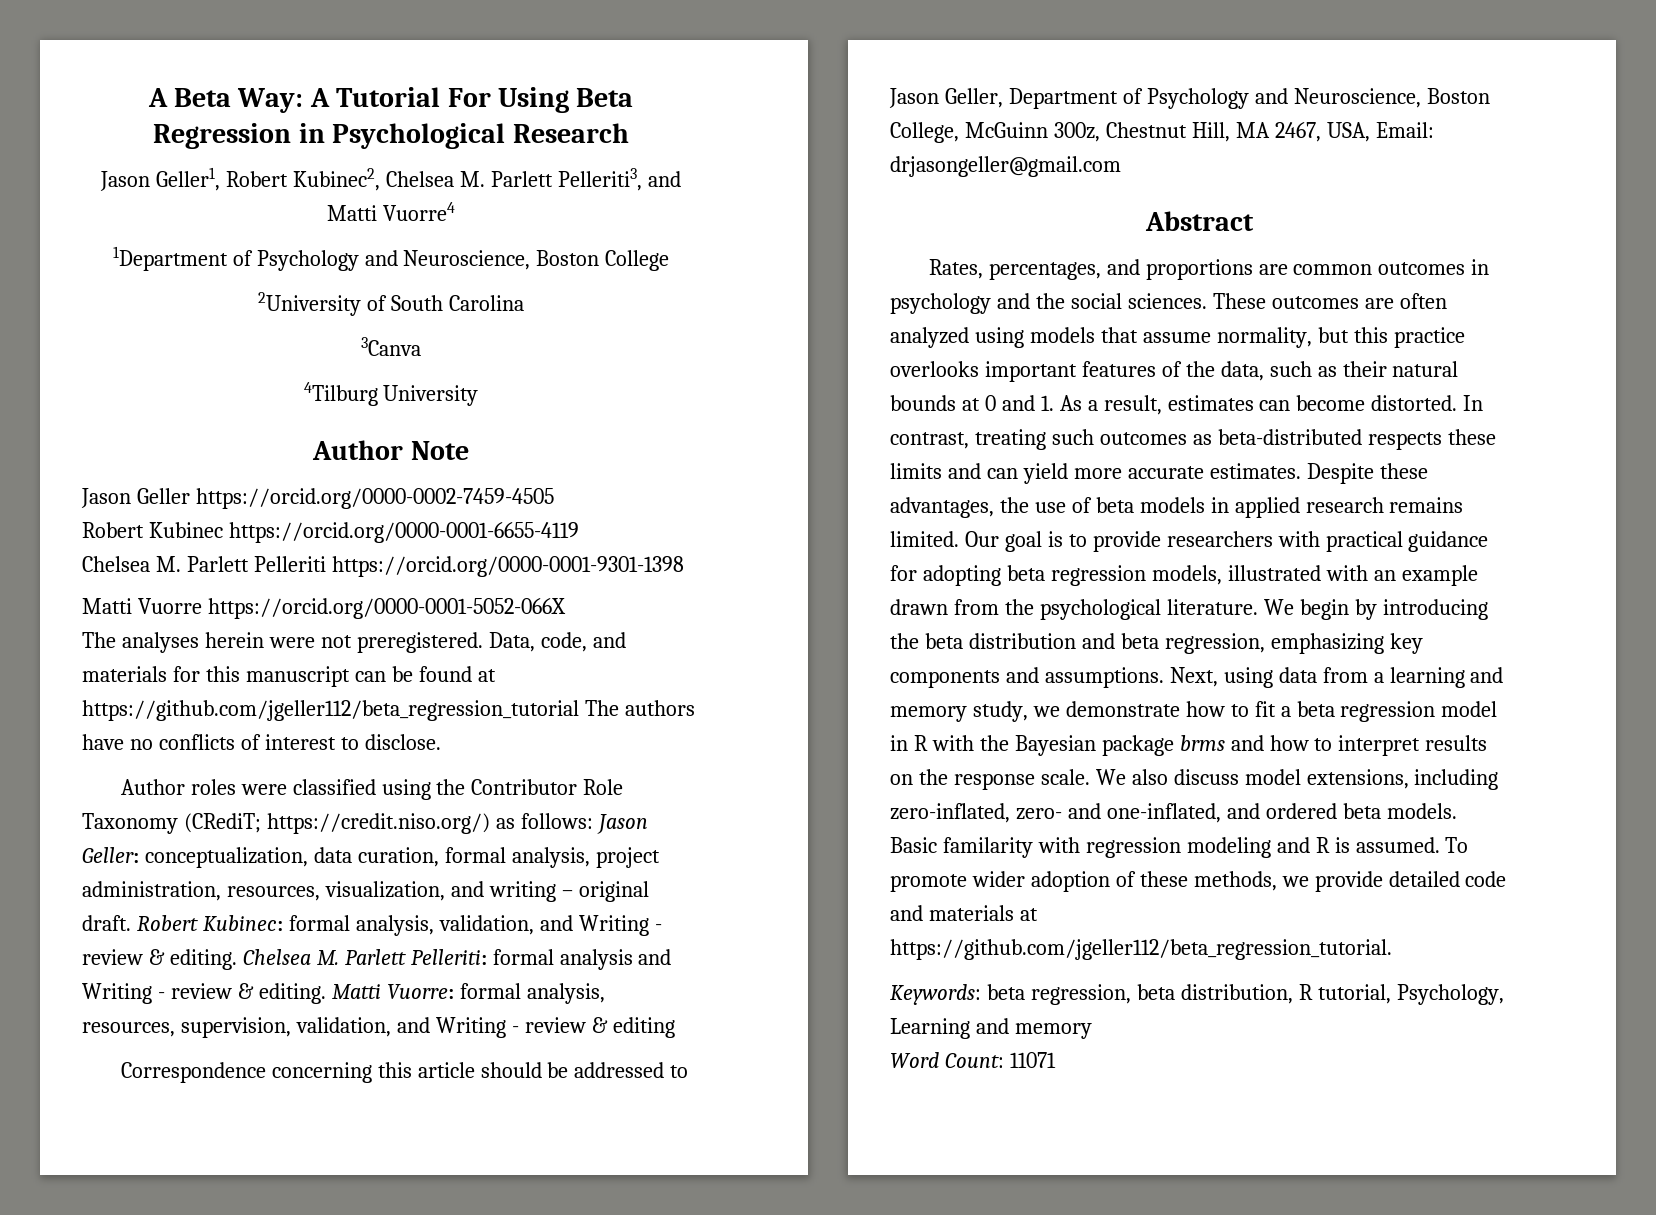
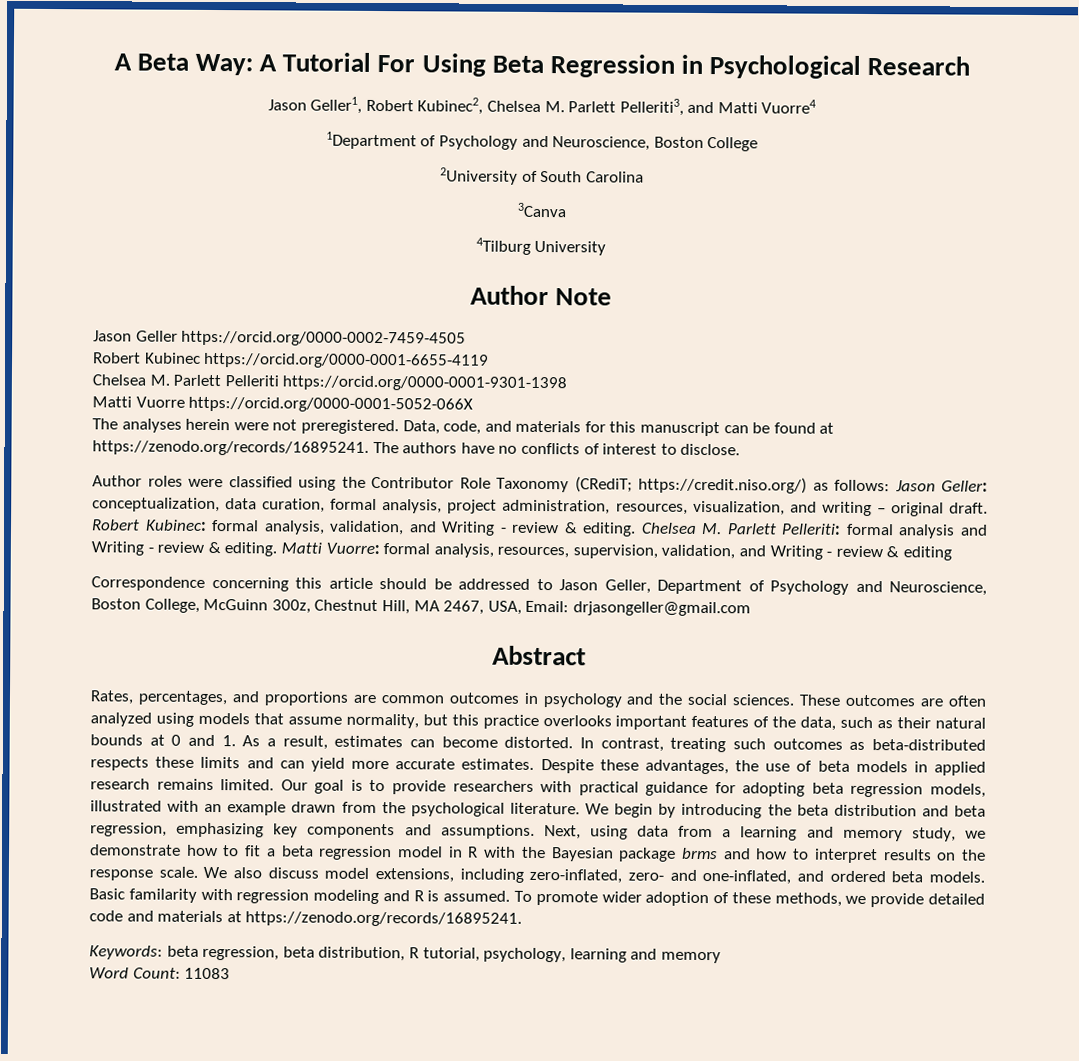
[82,700,579,721] https://github.com/jgeller112/beta_regression_tutorial -> [92,440,369,456] https://zenodo.org/records/16895241.
[890,939,1392,960] https://github.com/jgeller112/beta_regression_tutorial. -> [245,911,523,927] https://zenodo.org/records/16895241.
[1396,984,1504,1005] [890,1018,970,1039] Psychology, Learning -> [483,947,627,963] psychology, learning
[1009,1052,1056,1068] 11071 -> [184,967,231,980] 11083

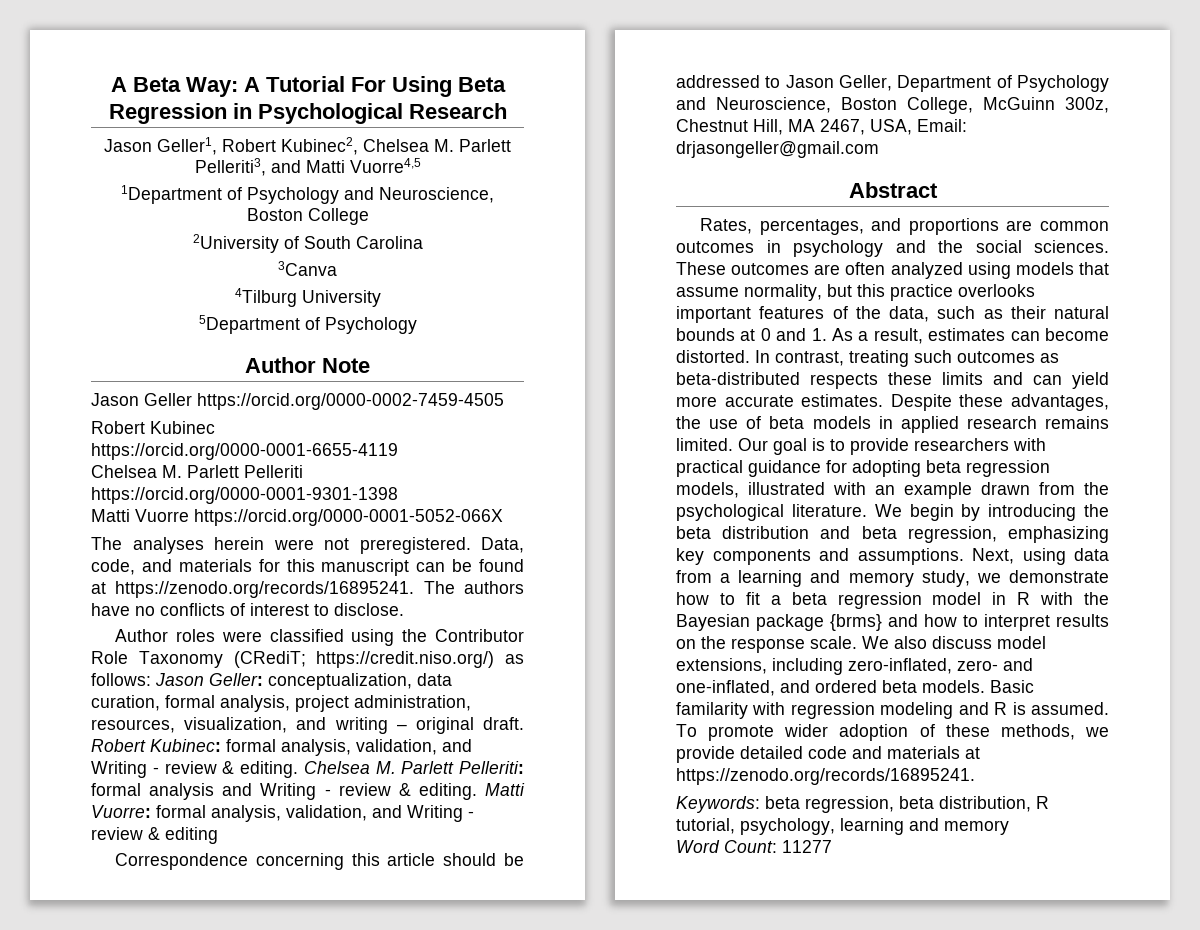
[761,99,817,114] Vuorre4 -> [349,158,421,173] Vuorre4,5
(607, 248) none -> [198,315,417,334] // 5Department of Psychology
[497,544,658,559] resources, supervision, -> (281, 813) none
[681,847,718,860] brms -> [830,614,882,631] {brms}
[184,967,231,980] 11083 -> [782,840,832,853] 11277

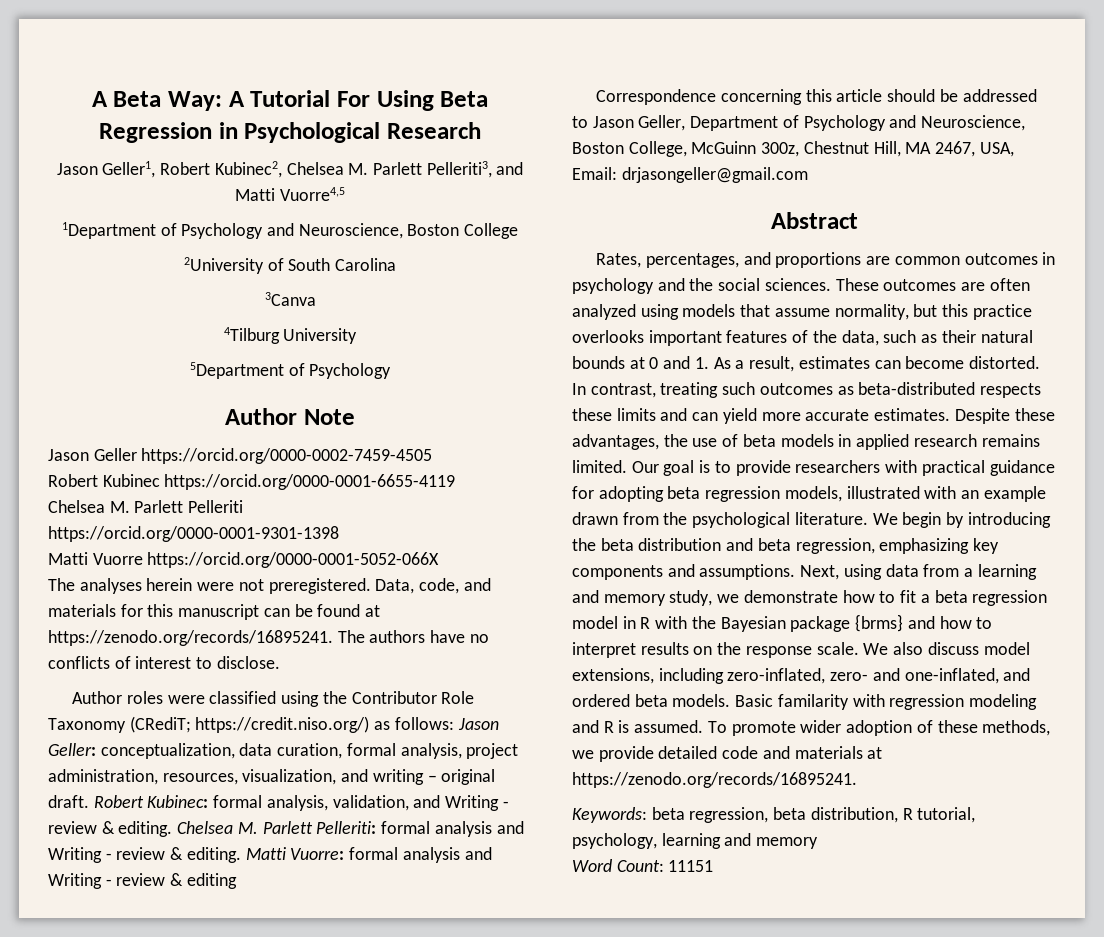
[211,805,367,822] analysis, validation, -> [402,847,460,863] analysis
[782,840,832,853] 11277 -> [668,860,714,872] 11151

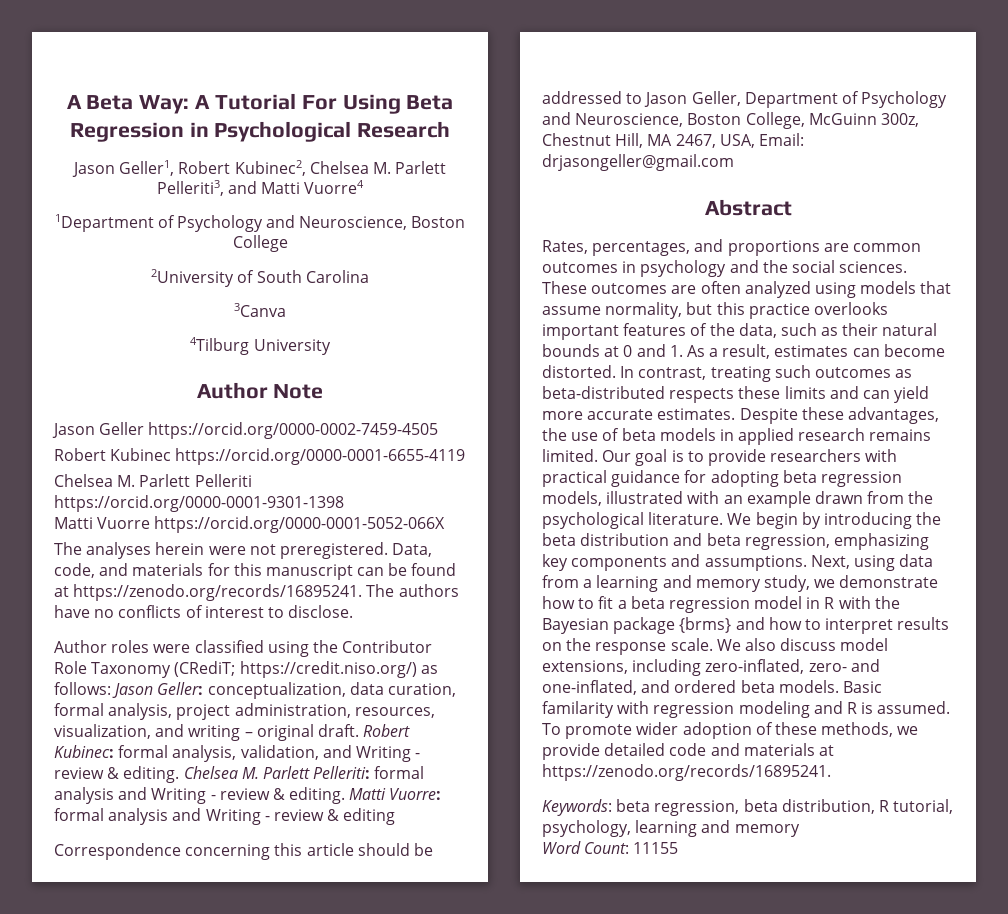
[279,187,345,201] Vuorre4,5 -> [304,180,365,194] Vuorre4
[189,362,392,379] // 5Department of Psychology -> (331, 347) none
[668,860,714,872] 11151 -> [633,842,679,854] 11155

